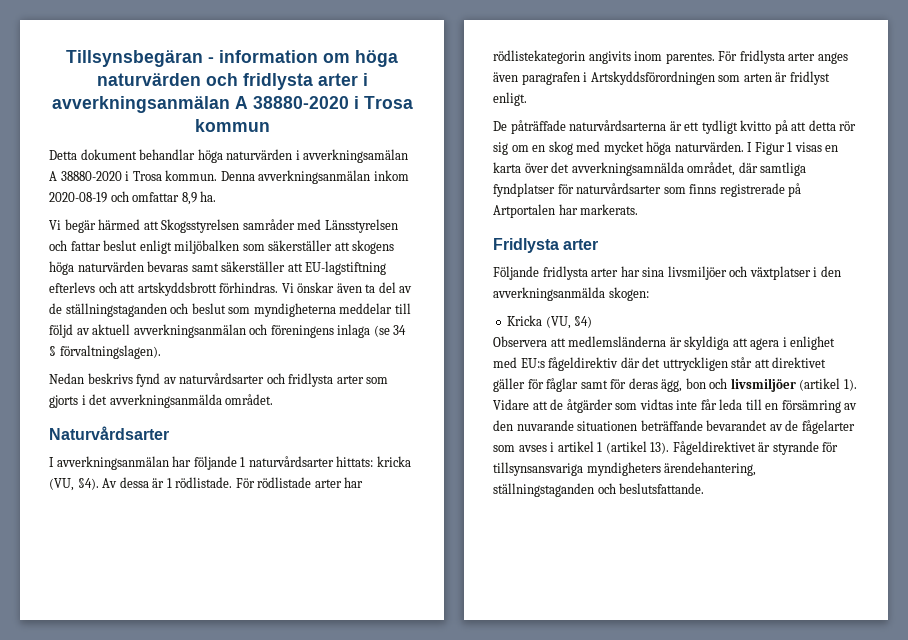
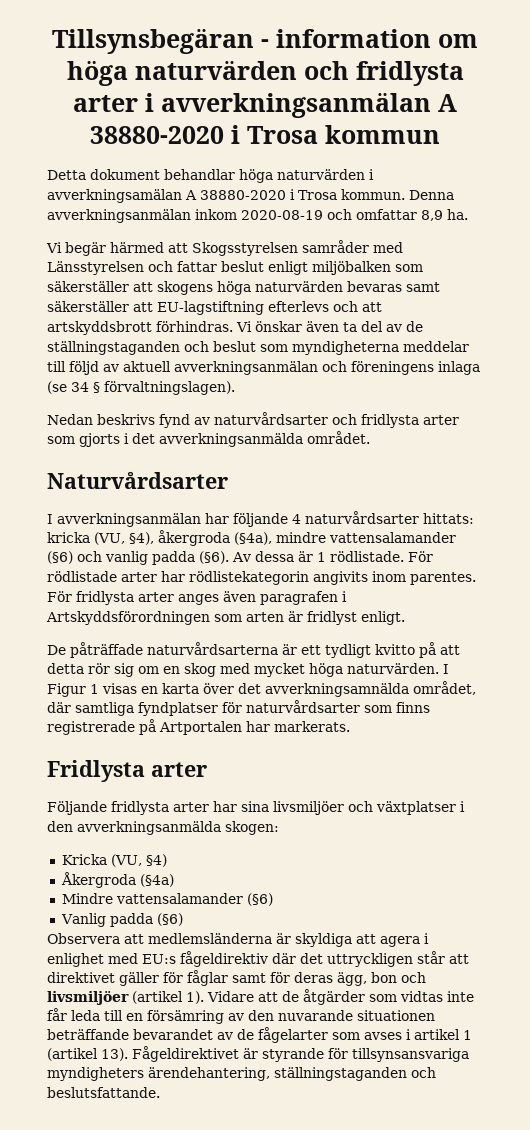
[240,457,246,467] 1 -> [292,514,301,524] 4
[77,478,99,490] §4). -> [128,530,456,546] [47,551,229,565] §4), åkergroda (§4a), mindre vattensalamander (§6) och vanlig padda (§6).
(593, 322) none -> [60,872,174,888] [61,893,273,906] [60,913,183,927] // Åkergroda (§4a) // Mindre vattensalamander (§6) // Vanlig padda (§6)

